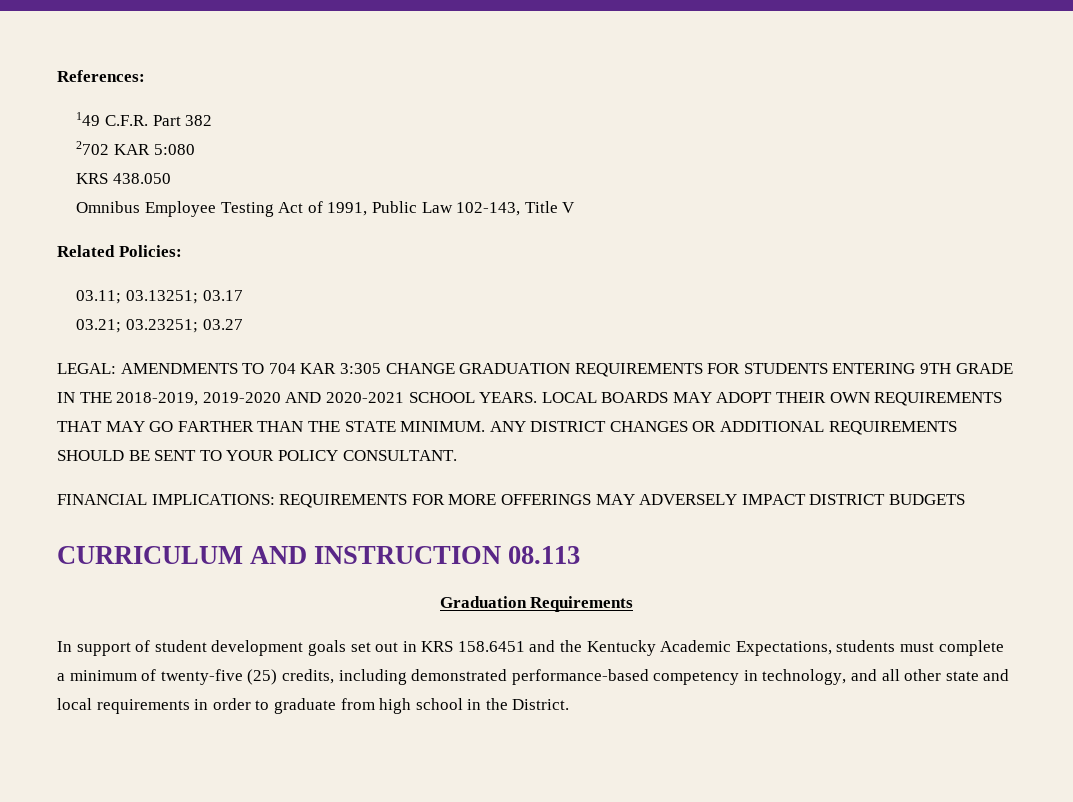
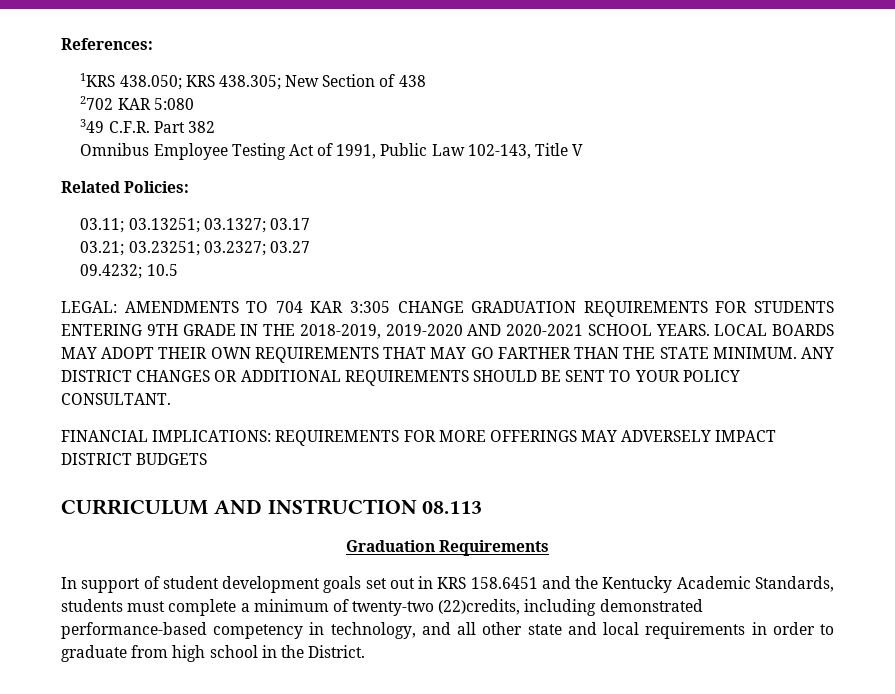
[76,112,213,126] 149 C.F.R. Part 382 -> [80,73,426,90] 1KRS 438.050; KRS 438.305; New Section of 438
[76,173,172,184] KRS 438.050 -> [80,119,215,133] 349 C.F.R. Part 382
(199, 297) none -> [203,218,266,233] 03.1327;
(199, 326) none -> [203,241,266,256] 03.2327;
(243, 324) none -> [80,264,178,279] // 09.4232; 10.5
[735,641,832,656] Expectations, -> [754,576,834,592] Standards,
[160,669,334,685] twenty-five (25) credits, -> [352,599,521,616] twenty-two (22)credits,

